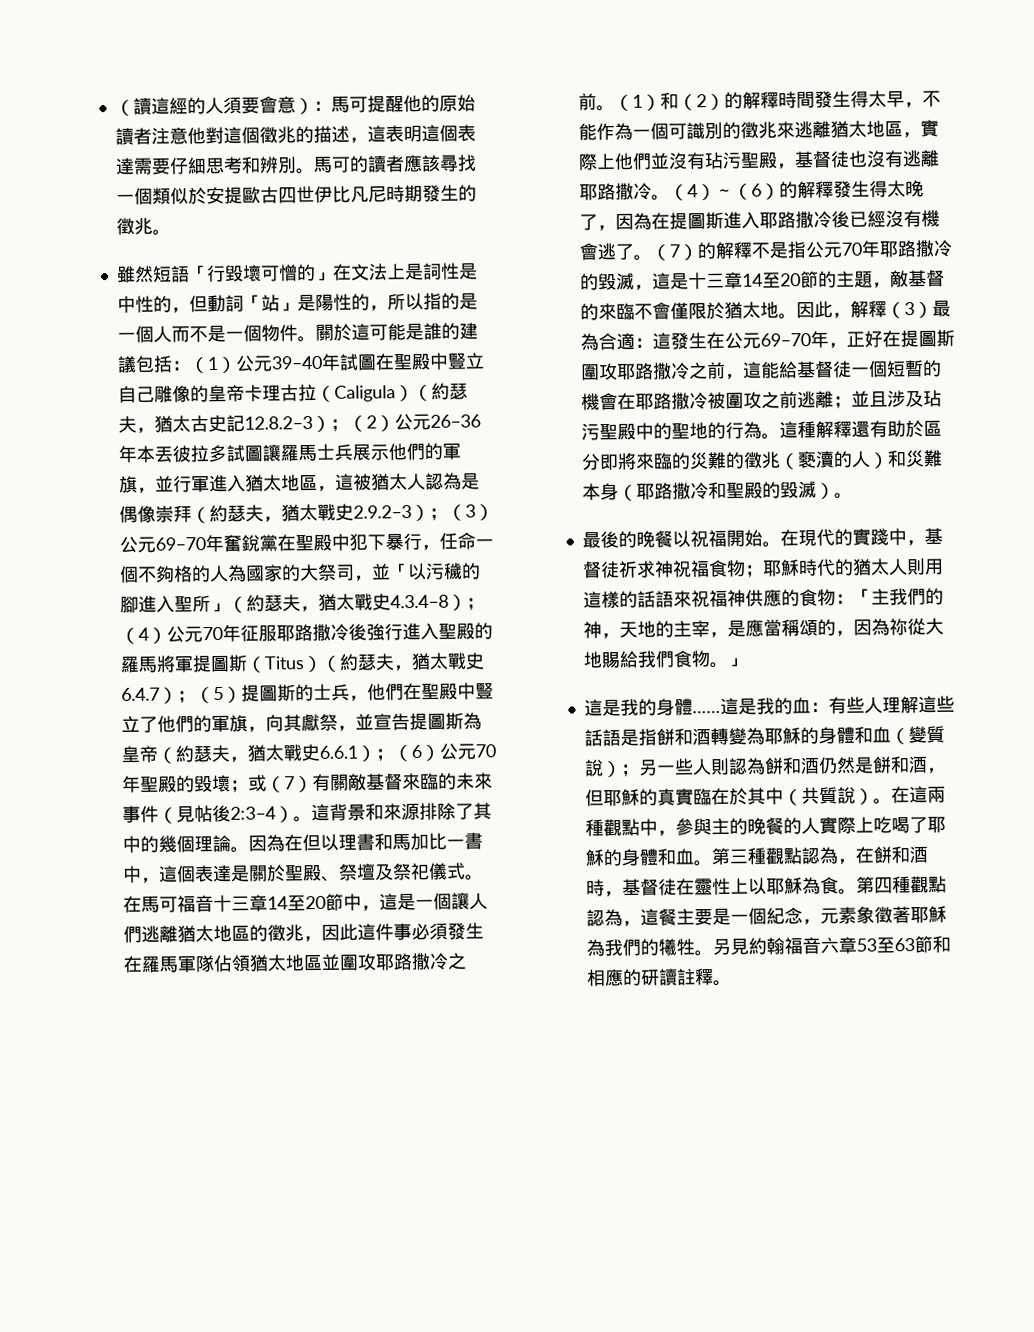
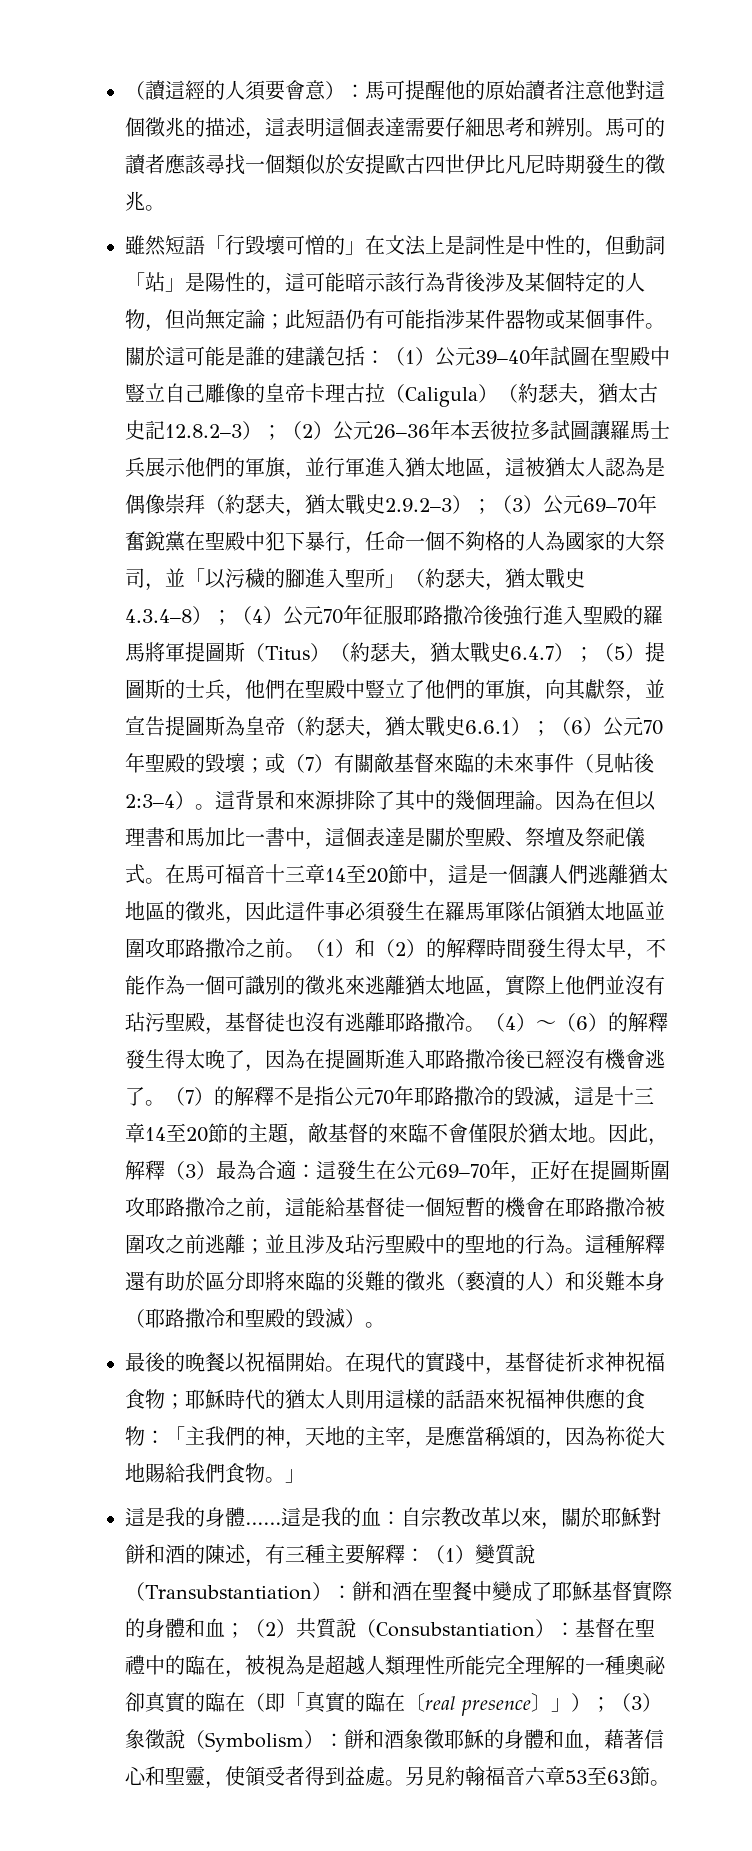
[387,292,479,311] [117,324,281,343] 所以指的是一個人而不是一個物 -> [284,272,645,293] [124,309,625,332] 這可能暗示該行為背後涉及某個特定的人物，但尚無定論；此短語仍有可能指涉某件器物或某個事
[828,695,956,714] [584,725,946,747] [584,755,947,778] [585,785,947,807] [585,816,947,837] [585,845,929,867] [586,875,948,898] [586,905,948,927] [586,938,696,957] 有些人理解這些話語是指餅和酒轉變為耶穌的身體和血（變質說）；另一些人則認為餅和酒仍然是餅和酒，但耶穌的真實臨在於其中（共質說）。在這兩種觀點中，參與主的晚餐的人實際上吃喝了耶穌的身體和血。第三種觀點認為，在餅和酒時，基督徒在靈性上以耶穌為食。第四種觀點認為，這餐主要是一個紀念，元素象徵著耶穌為我們的犧牲 -> [400,1507,661,1530] [124,1544,535,1567] [124,1581,672,1602] [124,1618,655,1639] [124,1655,666,1678] [124,1692,662,1716] [124,1729,664,1752] [124,1766,385,1789] 自宗教改革以來，關於耶穌對餅和酒的陳述，有三種主要解釋：（1）變質說（Transubstantiation）：餅和酒在聖餐中變成了耶穌基督實際的身體和血；（2）共質說（Consubstantiation）：基督在聖禮中的臨在，被視為是超越人類理性所能完全理解的一種奧祕卻真實的臨在（即「真實的臨在〔real presence〕」）；（3）象徵說（Symbolism）：餅和酒象徵耶穌的身體和血，藉著信心和聖靈，使領受者得到益處
[932,935,952,953] [587,968,715,987] 和相應的研讀註釋 -> (650, 1776) none

